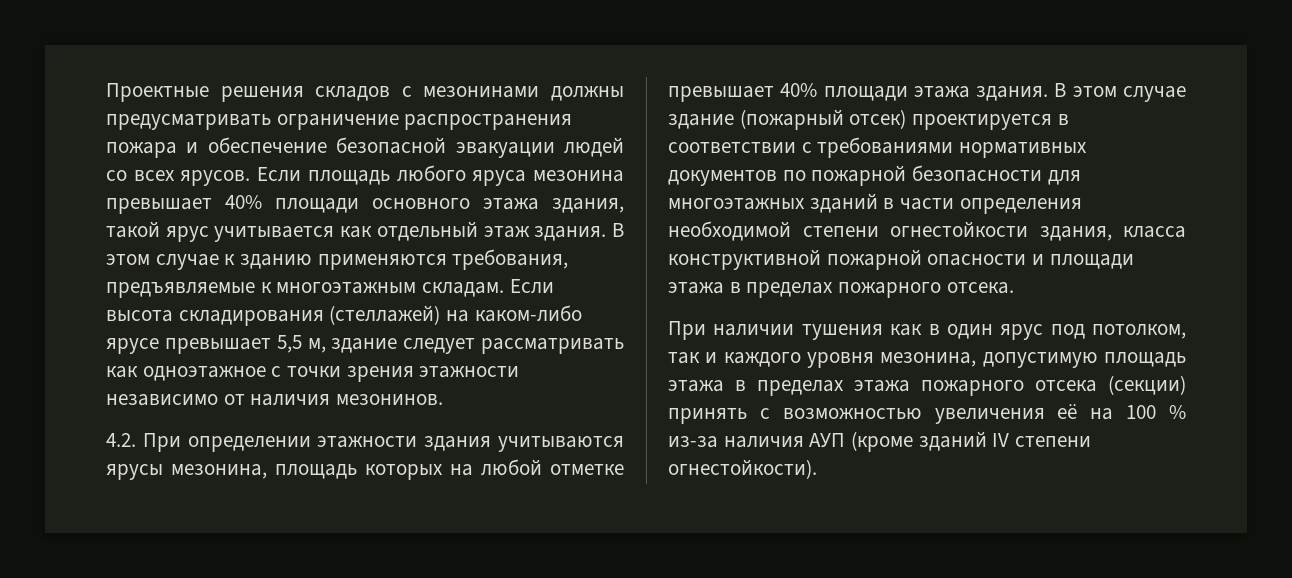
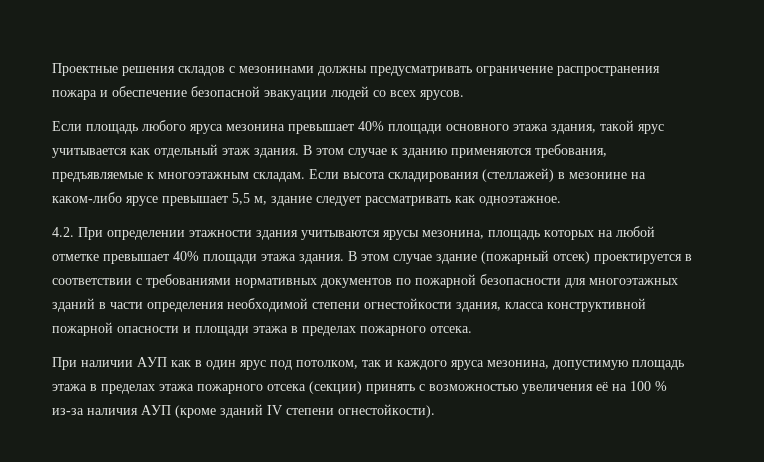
(251, 178) none -> (464, 95) //
(441, 315) none -> [558,172,627,179] в мезонине
[142,366,520,382] [106,394,444,406] одноэтажное с точки зрения этажности независимо от наличия мезонинов. -> [479,196,561,206] одноэтажное.
[801,324,883,340] тушения -> [137,357,167,367] АУП
[807,352,874,368] уровня -> [451,360,484,370] яруса

